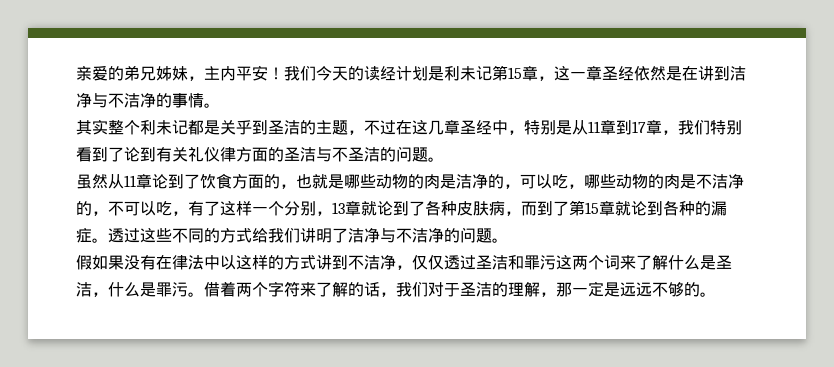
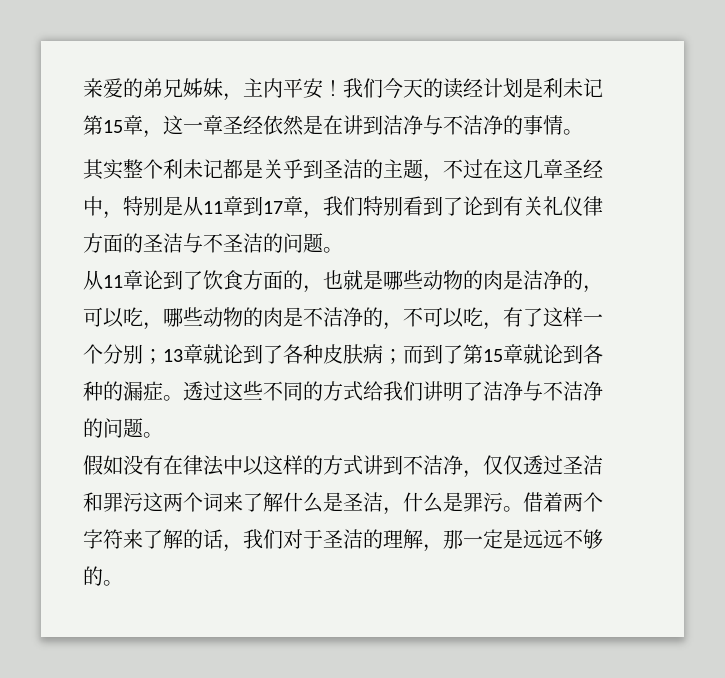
[76,174,108,189] 虽然 -> (343, 250) none
[316,211,332,216] ， -> [143,349,163,364] ；
[505,211,521,216] ， -> [383,349,403,364] ；
[108,255,124,270] 果 -> (123, 465) none

